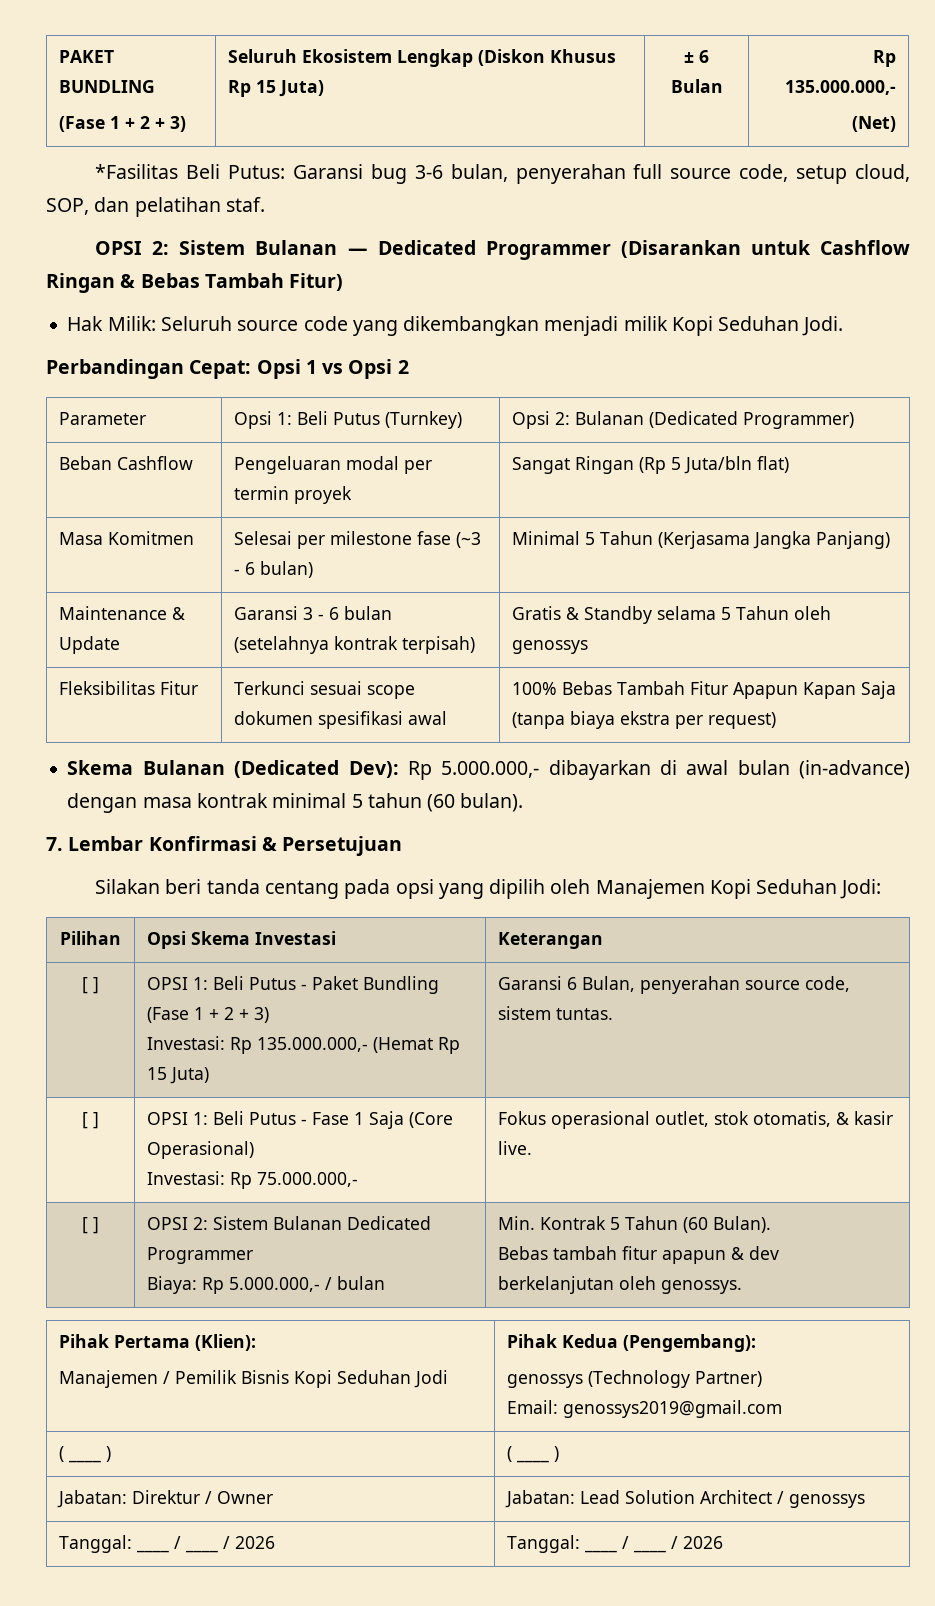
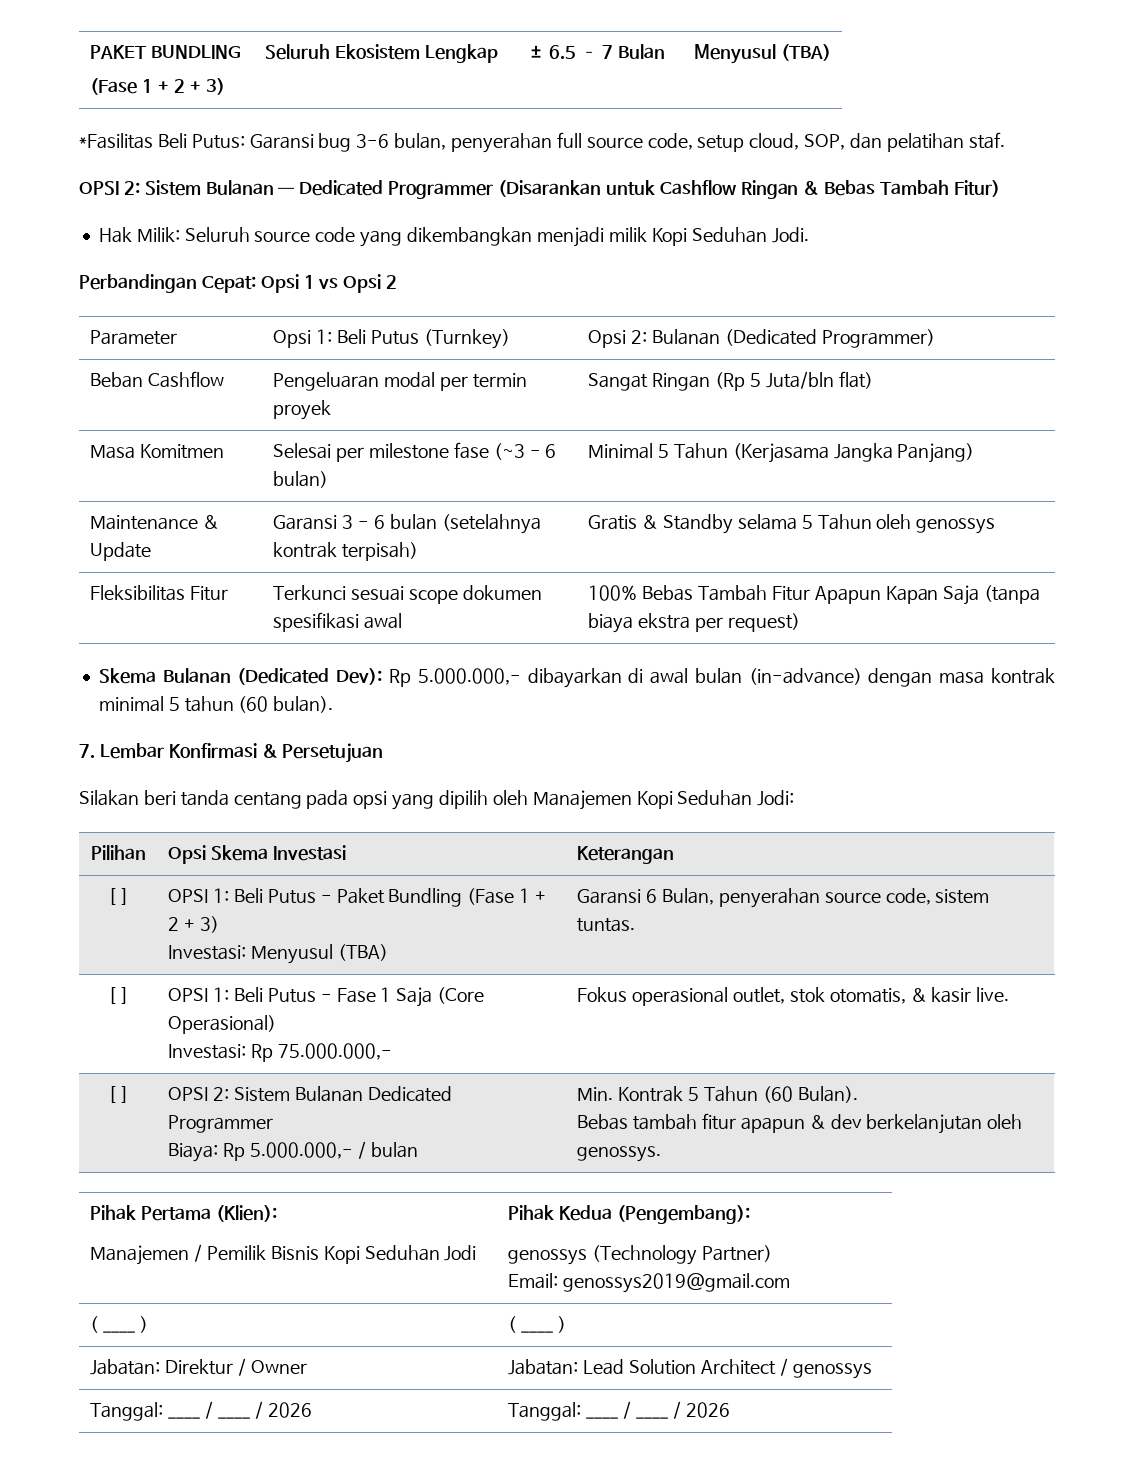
[478,49,617,66] [228,80,325,97] [683,50,709,63] [670,79,723,93] [872,50,896,67] [784,80,896,95] [851,116,896,132] (Diskon Khusus Rp 15 Juta) | ± 6 Bulan | Rp 135.000.000,- // (Net) -> [528,44,665,59] [693,44,831,64] | ± 6.5 – 7 Bulan | Menyusul (TBA)
[230,1037,461,1054] [147,1067,210,1084] Rp 135.000.000,- (Hemat Rp 15 Juta) -> [251,944,388,964] Menyusul (TBA)

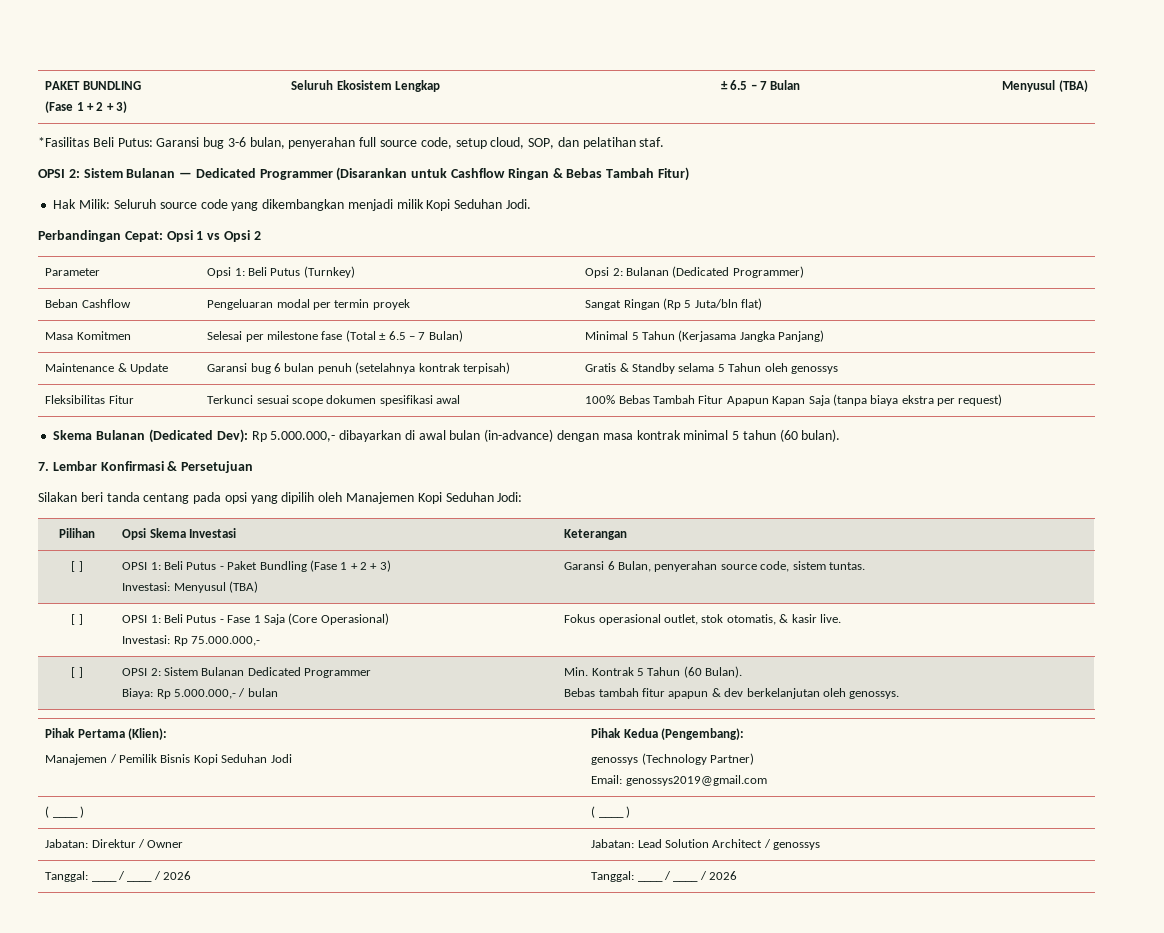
[493,443,557,460] [273,471,329,488] (~3 - 6 bulan) -> [345,330,463,342] (Total ± 6.5 – 7 Bulan)
[342,515,369,529] 3 - -> [250,363,271,374] bug
(437, 522) none -> [317,363,352,374] penuh

